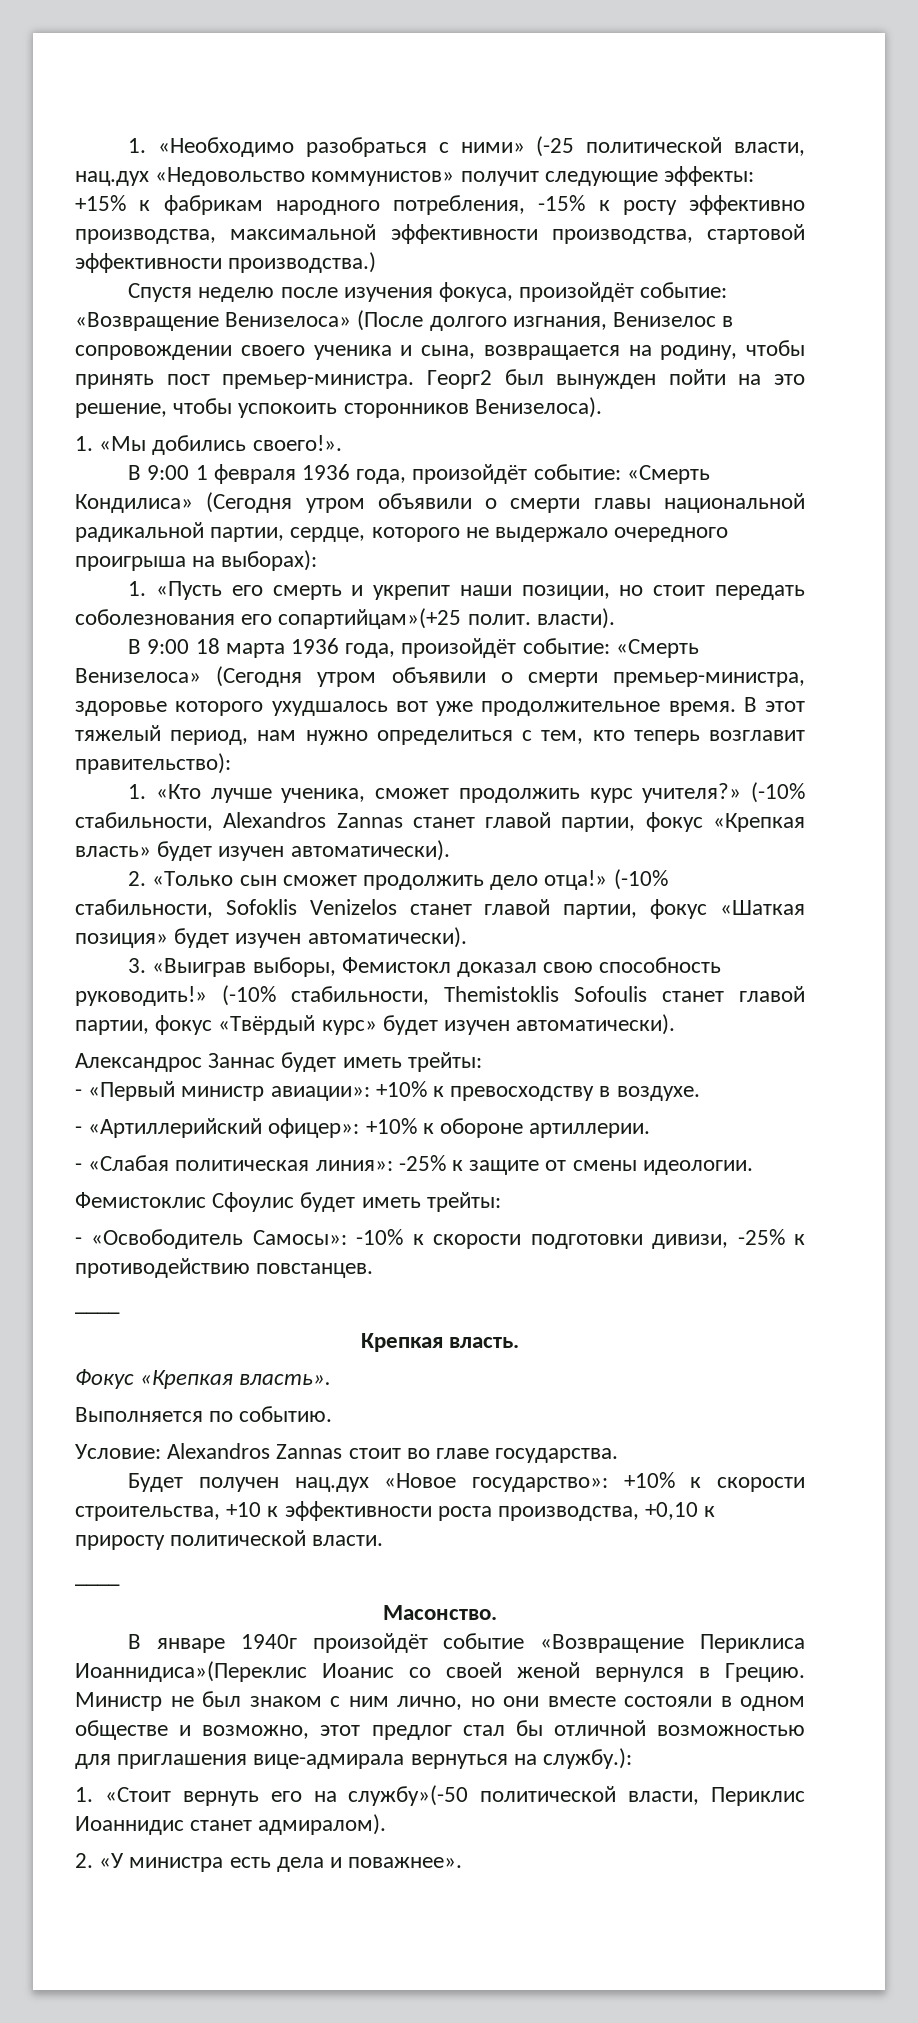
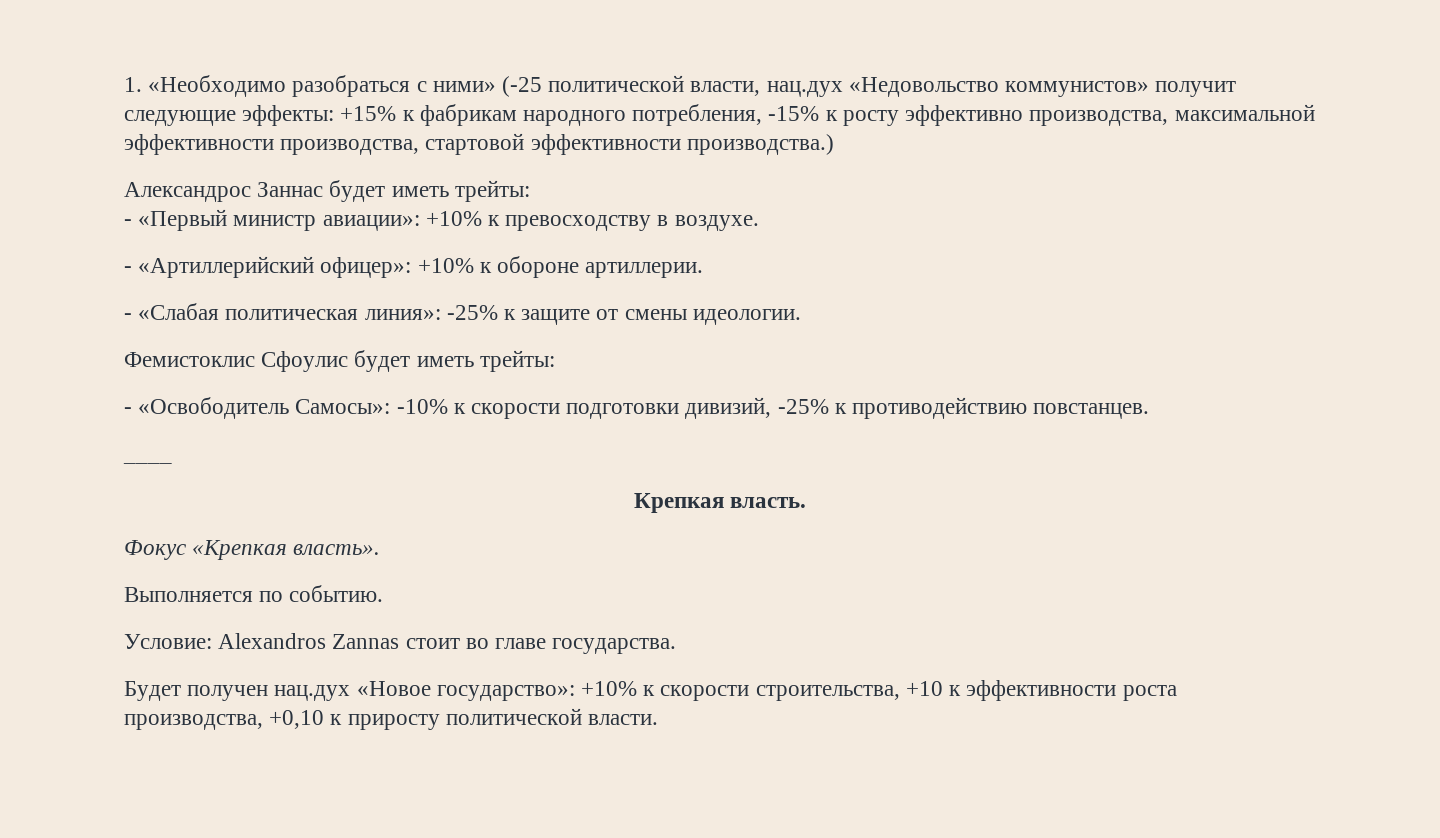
[128,282,728,302] [75,310,734,331] [75,340,805,360] [75,369,805,389] [75,397,602,418] [75,435,342,455] [128,464,710,484] [75,492,805,513] [75,522,729,542] [75,550,318,571] [128,581,805,600] [75,608,615,629] [128,638,699,658] [75,666,805,687] [75,697,805,716] [75,725,805,745] [75,753,231,774] [128,782,805,803] [75,812,805,832] [75,840,450,861] [128,869,668,890] [75,899,805,919] [75,927,467,948] [128,957,722,977] [75,985,805,1006] [75,1014,676,1035] // Спустя неделю после изучения фокуса, произойдёт событие: «Возвращение Венизелоса» (После долгого изгнания, Венизелос в сопровождении своего ученика и сына, возвращается на родину, чтобы принять пост премьер-министра. Георг2 был вынужден пойти на это решение, чтобы успокоить сторонников Венизелоса). // 1. «Мы добились своего!». // В 9:00 1 февраля 1936 года, произойдёт событие: «Смерть Кондилиса» (Сегодня утром объявили о смерти главы национальной радикальной партии, сердце, которого не выдержало очередного проигрыша на выборах): // 1. «Пусть его смерть и укрепит наши позиции, но стоит передать соболезнования его сопартийцам»(+25 полит. власти). // В 9:00 18 марта 1936 года, произойдёт событие: «Смерть Венизелоса» (Сегодня утром объявили о смерти премьер-министра, здоровье которого ухудшалось вот уже продолжительное время. В этот тяжелый период, нам нужно определиться с тем, кто теперь возглавит правительство): // 1. «Кто лучше ученика, сможет продолжить курс учителя?» (-10% стабильности, Alexandros Zannas станет главой партии, фокус «Крепкая власть» будет изучен автоматически). // 2. «Только сын сможет продолжить дело отца!» (-10% стабильности, Sofoklis Venizelos станет главой партии, фокус «Шаткая позиция» будет изучен автоматически). // 3. «Выиграв выборы, Фемистокл доказал свою способность руководить!» (-10% стабильности, Themistoklis Sofoulis станет главой партии, фокус «Твёрдый курс» будет изучен автоматически). -> (834, 144) none
[652,1234,729,1249] дивизи, -> [685,397,772,419] дивизий,
[75,1583,120,1586] [383,1605,497,1620] [128,1633,805,1653] [75,1661,805,1682] [75,1691,805,1711] [75,1720,805,1740] [75,1748,633,1769] [75,1785,805,1806] [75,1814,387,1835] [75,1853,463,1872] // ____ // Масонство. // В январе 1940г произойдёт событие «Возвращение Периклиса Иоаннидиса»(Переклис Иоанис со своей женой вернулся в Грецию. Министр не был знаком с ним лично, но они вместе состояли в одном обществе и возможно, этот предлог стал бы отличной возможностью для приглашения вице-адмирала вернуться на службу.): // 1. «Стоит вернуть его на службу»(-50 политической власти, Периклис Иоаннидис станет адмиралом). // 2. «У министра есть дела и поважнее». -> (659, 719) none

